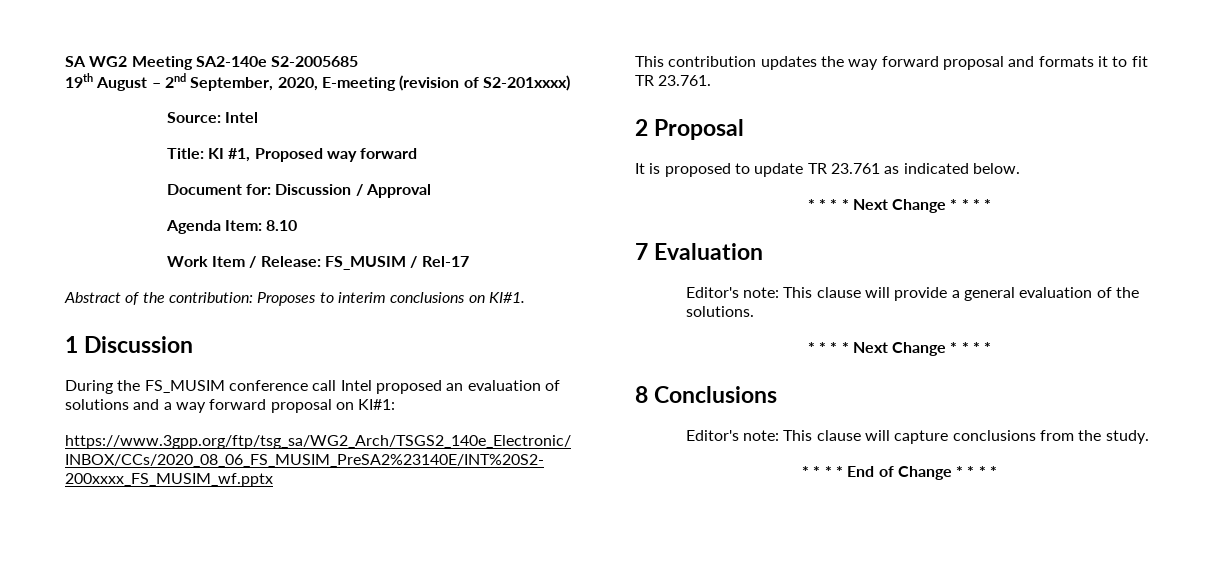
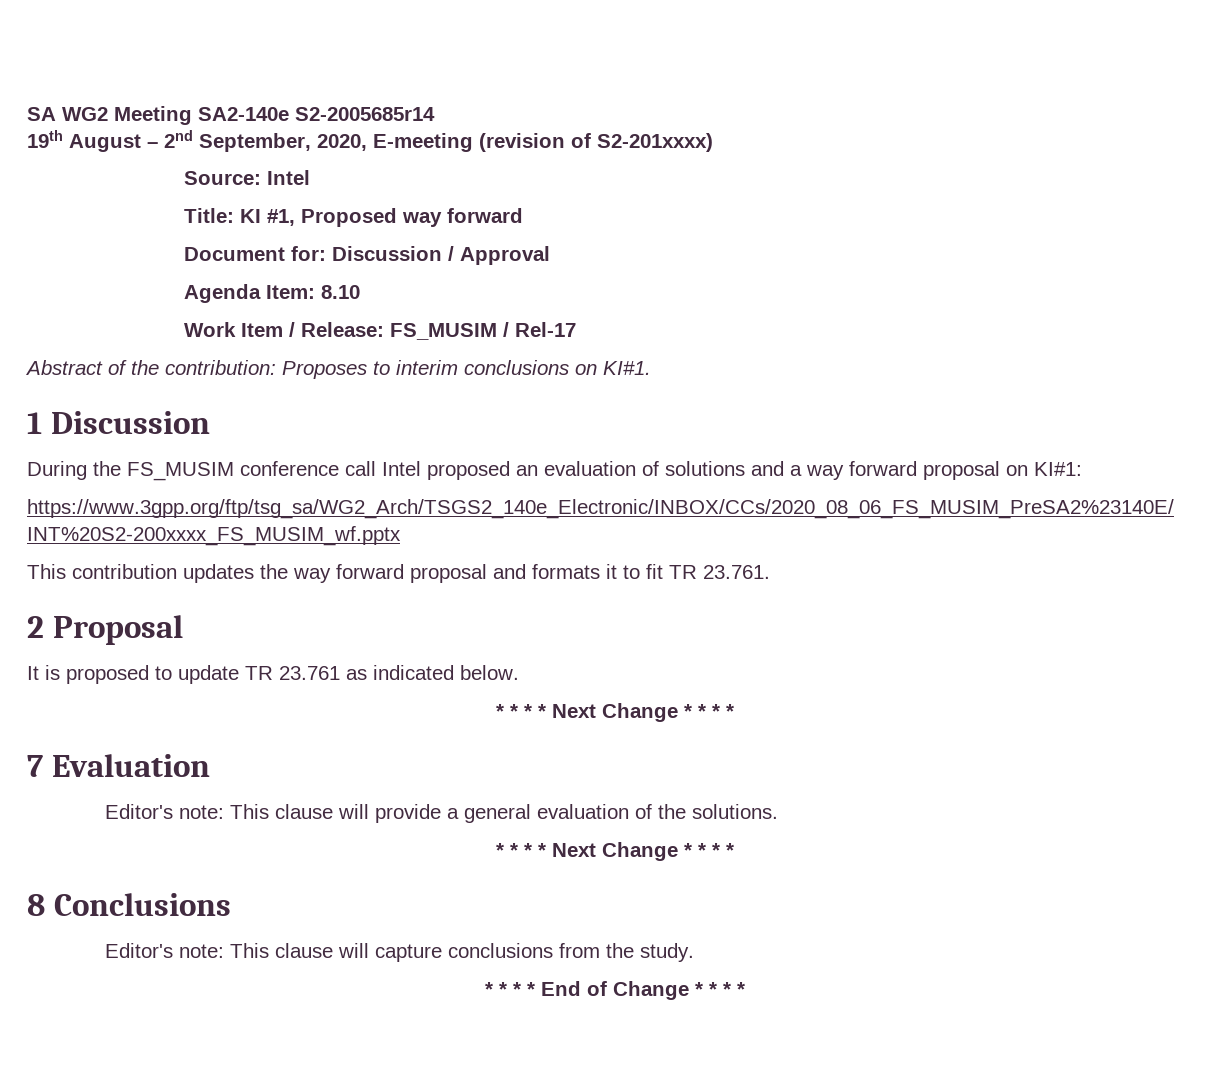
[271,56,359,67] S2-2005685 -> [295,107,435,121] S2-2005685r14

